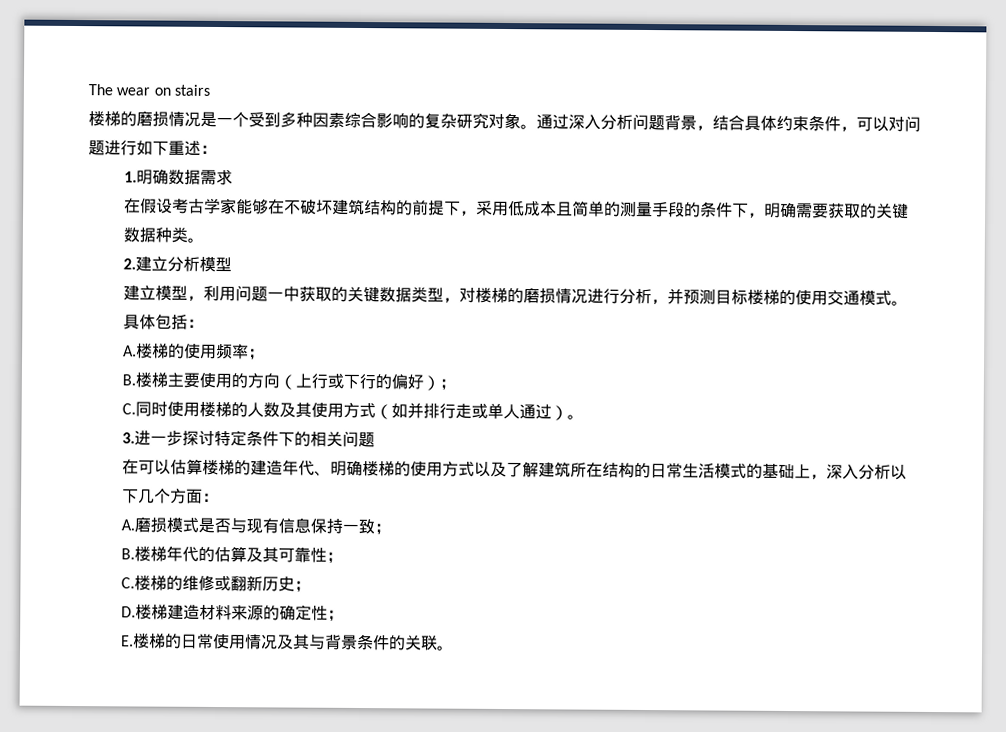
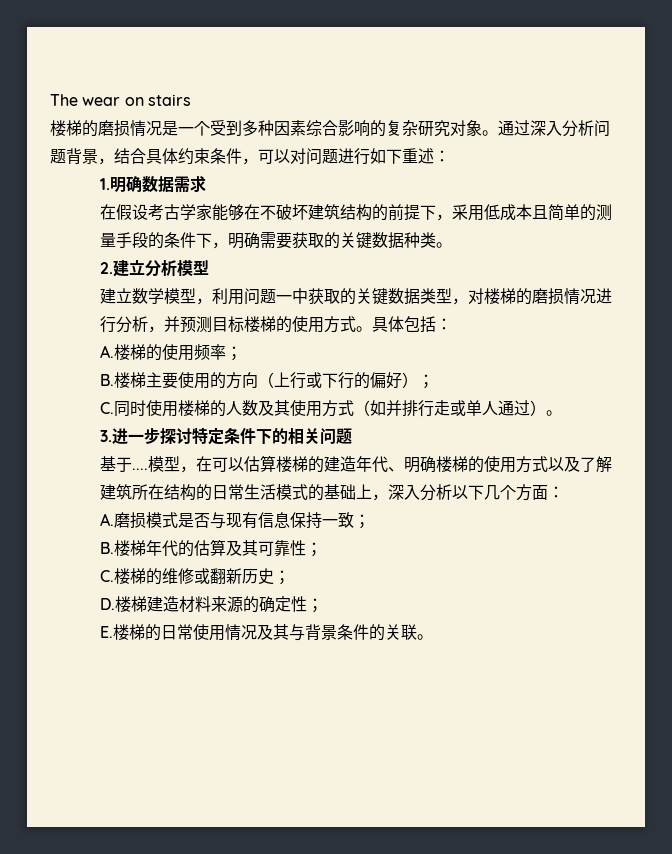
(157, 292) none -> [132,288,165,304] 数学
[827,290,877,306] 交通模 -> [324,316,341,333] 方
(376, 439) none -> [100,456,197,473] 基于....模型，

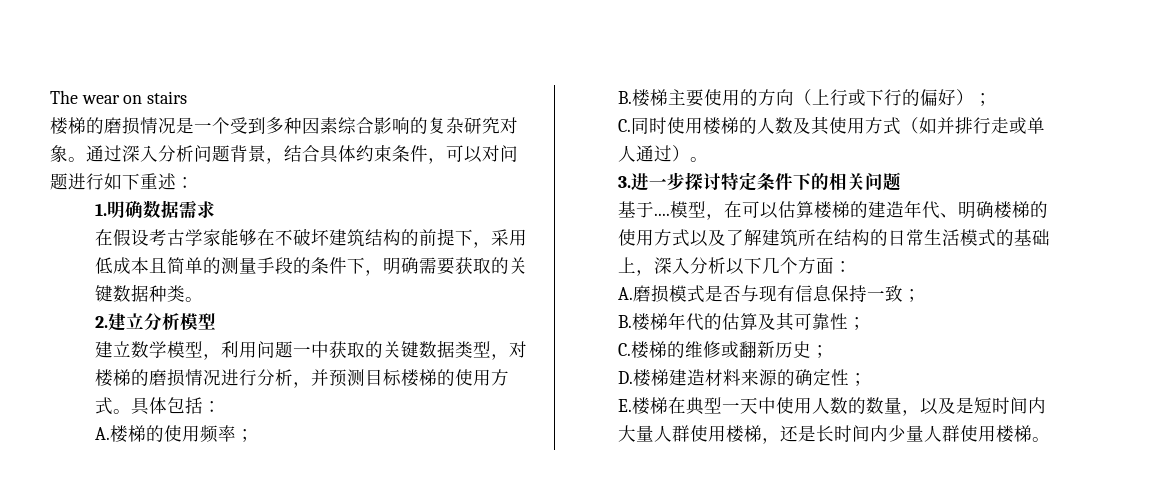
[145,624,418,641] 的日常使用情况及其与背景条件的关联 -> [668,397,1047,416] [618,425,1033,444] 在典型一天中使用人数的数量，以及是短时间内大量人群使用楼梯，还是长时间内少量人群使用楼梯

